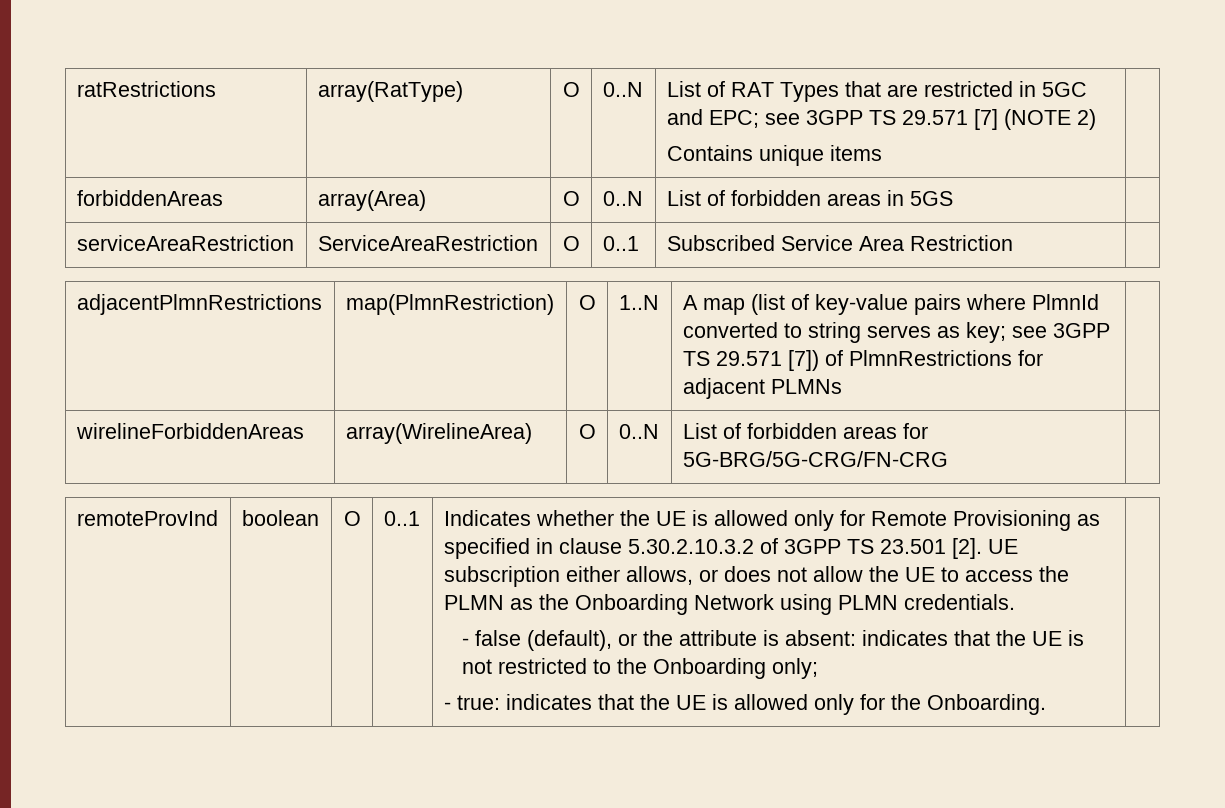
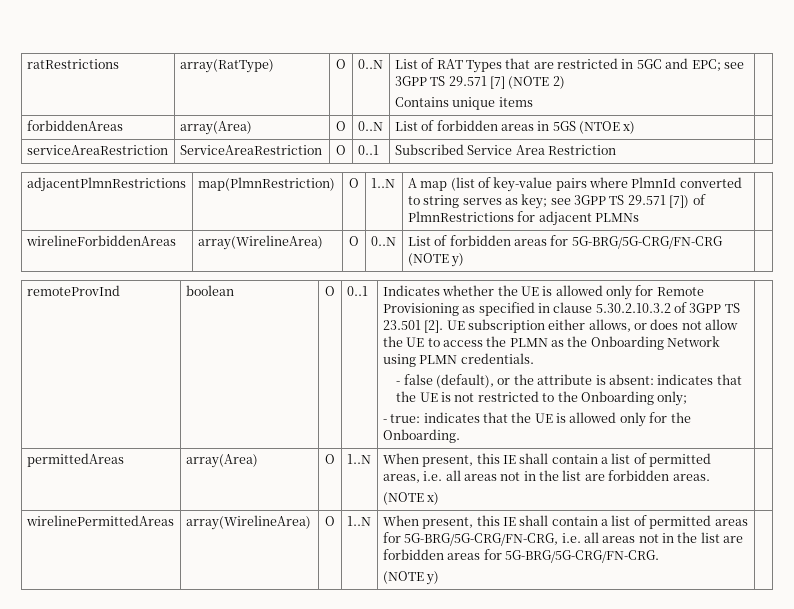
(953, 198) none -> [579,121,636,134] (NTOE x)
(948, 459) none -> [407,253,465,267] (NOTE y)
(1046, 704) none -> [26,453,124,467] [185,454,258,468] [325,454,335,464] [346,454,371,464] [382,453,712,467] [382,470,710,483] [382,492,440,505] [25,515,174,526] [185,515,311,530] [325,516,335,526] [346,516,371,526] [382,515,748,529] [382,532,744,546] [382,549,659,563] [382,571,440,585] // permittedAreas | array(Area) | O | 1..N | When present, this IE shall contain a list of permitted areas, i.e. all areas not in the list are forbidden areas. // (NOTE x) | // wirelinePermittedAreas | array(WirelineArea) | O | 1..N | When present, this IE shall contain a list of permitted areas for 5G-BRG/5G-CRG/FN-CRG, i.e. all areas not in the list are forbidden areas for 5G-BRG/5G-CRG/FN-CRG. // (NOTE y) |

